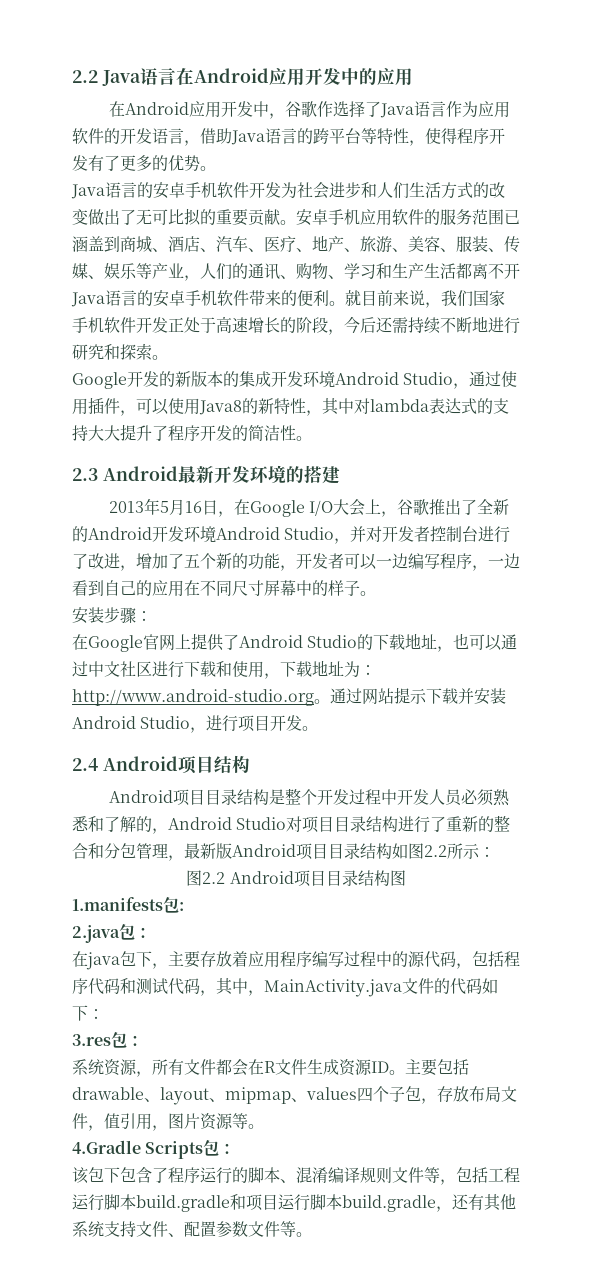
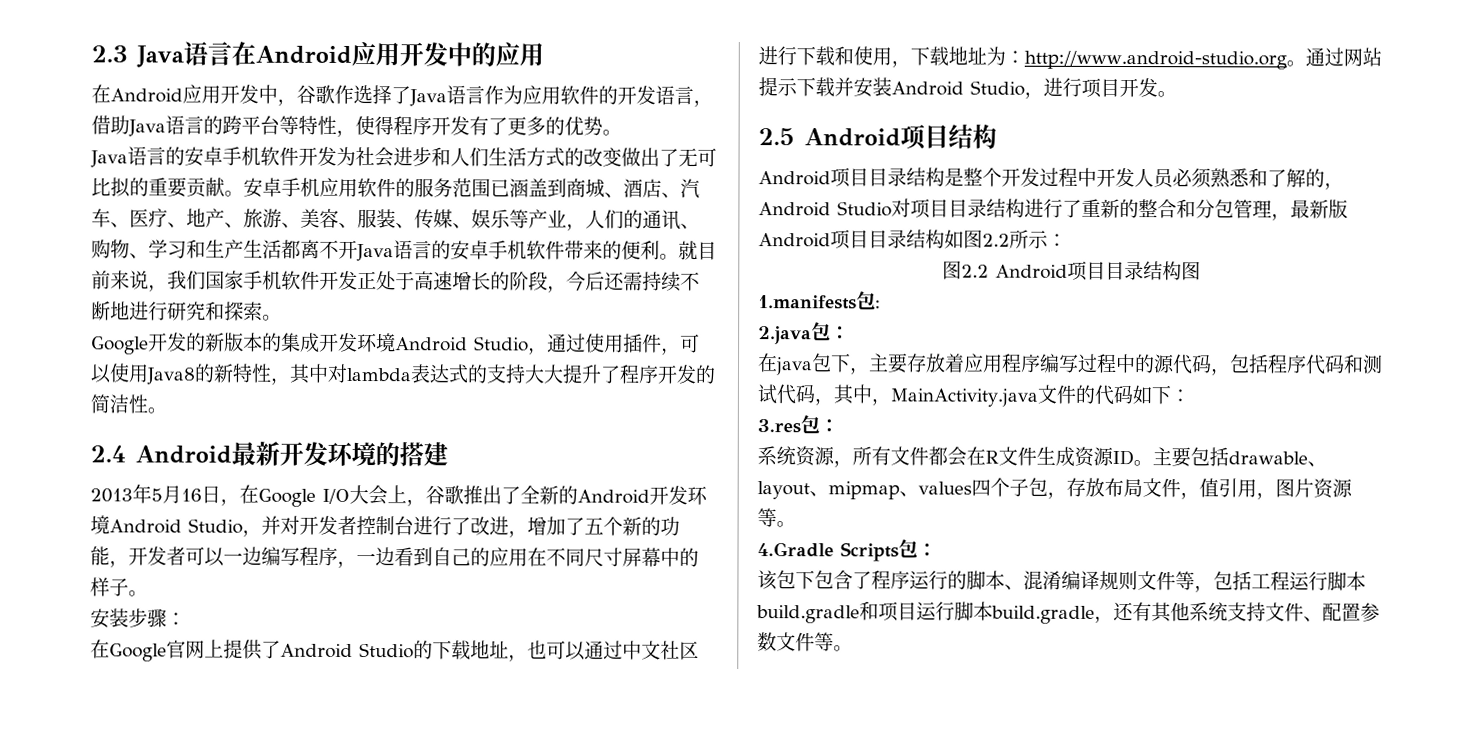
[72,70,98,83] 2.2 -> [91,45,128,63] 2.3
[72,468,98,481] 2.3 -> [90,445,126,463] 2.4
[72,758,98,771] 2.4 -> [758,128,795,146] 2.5

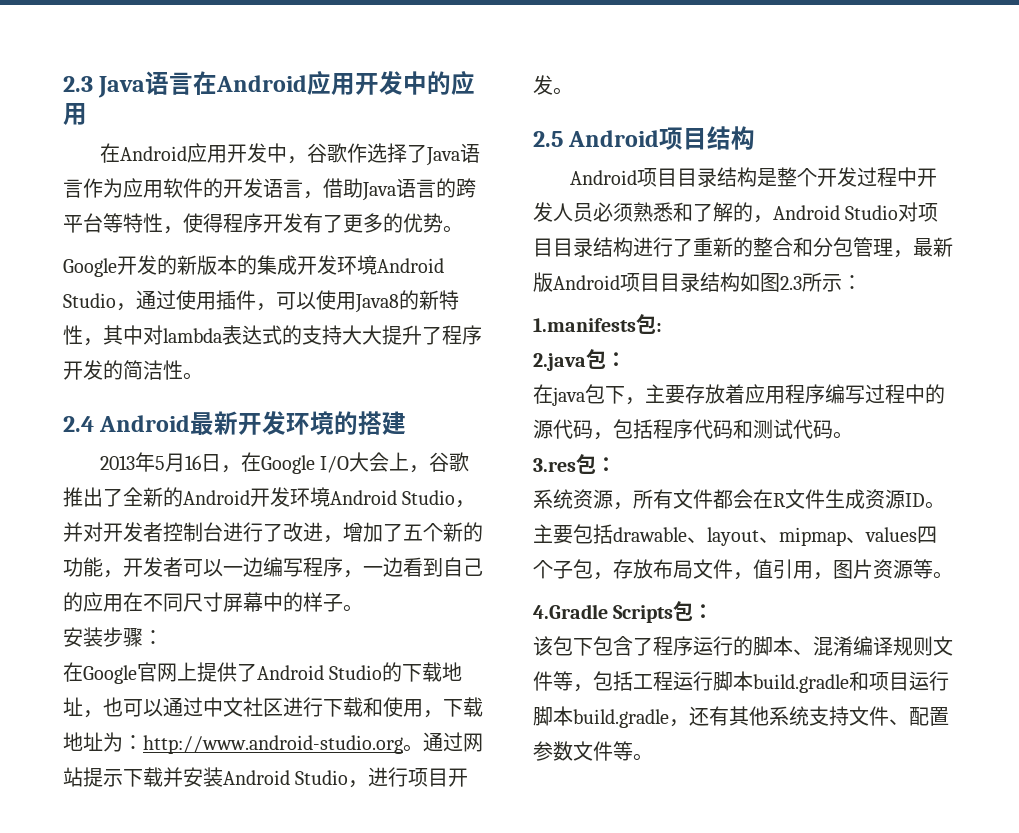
[90,146,717,168] [91,177,700,198] [91,208,700,231] [91,239,717,262] [91,270,700,293] [91,301,282,321] // Java语言的安卓手机软件开发为社会进步和人们生活方式的改变做出了无可比拟的重要贡献。安卓手机应用软件的服务范围已涵盖到商城、酒店、汽车、医疗、地产、旅游、美容、服装、传媒、娱乐等产业，人们的通讯、购物、学习和生产生活都离不开Java语言的安卓手机软件带来的便利。就目前来说，我们国家手机软件开发正处于高速增长的阶段，今后还需持续不断地进行研究和探索。 -> (463, 229) none
[982,233,1010,247] 2.2 -> [780,276,802,290] 2.3
[942,260,1201,281] // 图2.2 Android项目目录结构图 -> (862, 282) none
[814,384,1190,407] ，其中，MainActivity.java文件的代码如下： -> [833,431,853,439] 。

